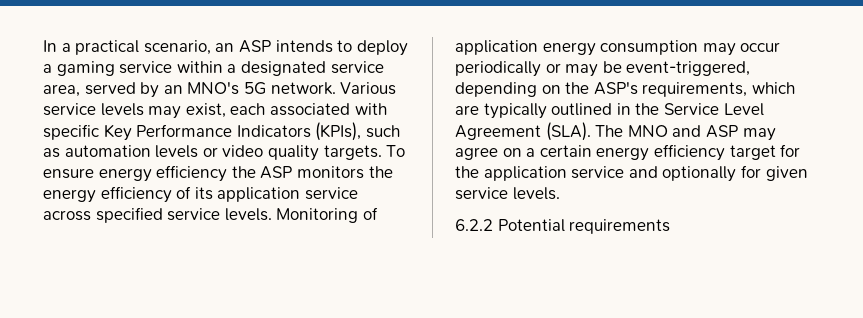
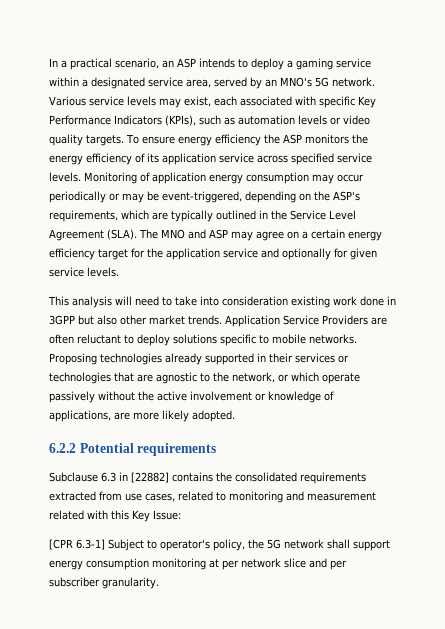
[455,219,671,234] 6.2.2 Potential requirements -> [48,296,396,308] [49,315,387,327] [49,334,357,346] [49,353,349,365] [49,372,360,384] [49,391,334,403] [49,410,235,422] [49,443,217,456] [49,472,366,484] [49,491,376,503] [49,510,181,522] [49,539,390,551] [49,558,347,570] [49,577,159,589] This analysis will need to take into consideration existing work done in 3GPP but also other market trends. Application Service Providers are often reluctant to deploy solutions specific to mobile networks. Proposing technologies already supported in their services or technologies that are agnostic to the network, or which operate passively without the active involvement or knowledge of applications, are more likely adopted. // 6.2.2 Potential requirements // Subclause 6.3 in [22882] contains the consolidated requirements extracted from use cases, related to monitoring and measurement related with this Key Issue: // [CPR 6.3-1] Subject to operator's policy, the 5G network shall support energy consumption monitoring at per network slice and per subscriber granularity.

